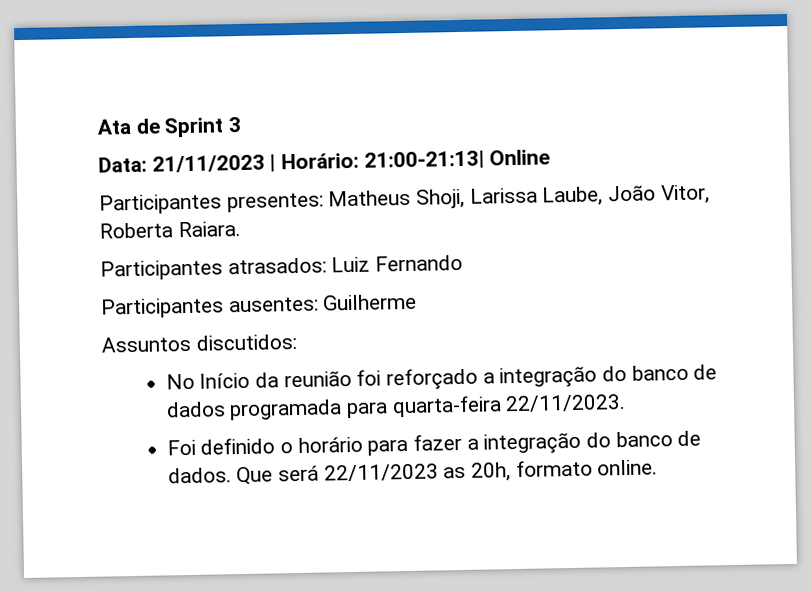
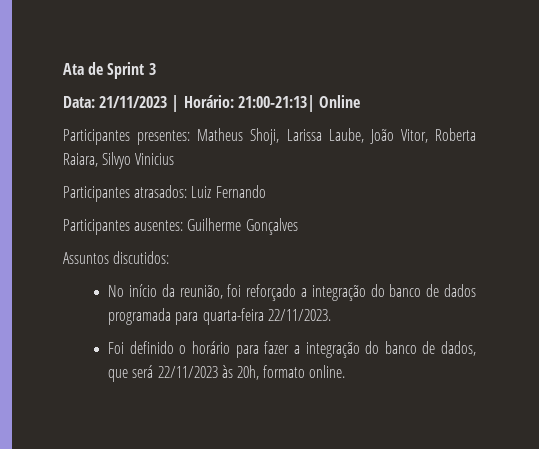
[177,221,241,238] Raiara. -> [63,152,175,169] Raiara, Silvyo Vinicius
(418, 302) none -> [245,218,298,235] Gonçalves
[199,371,352,389] Início da reunião -> [128,284,223,299] início da reunião,
[167,466,274,486] dados. Que -> [441,341,476,356] [108,369,129,382] dados, que
[443,466,467,479] as -> [221,365,233,378] às

